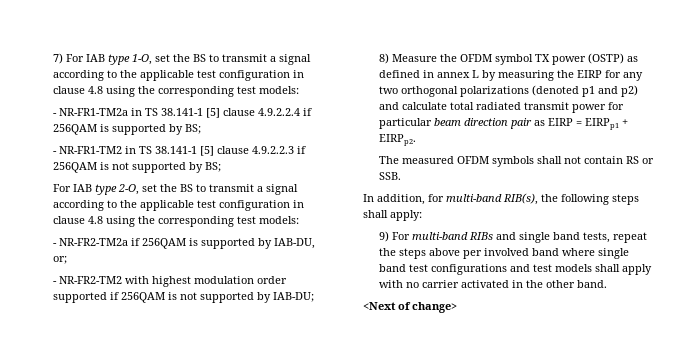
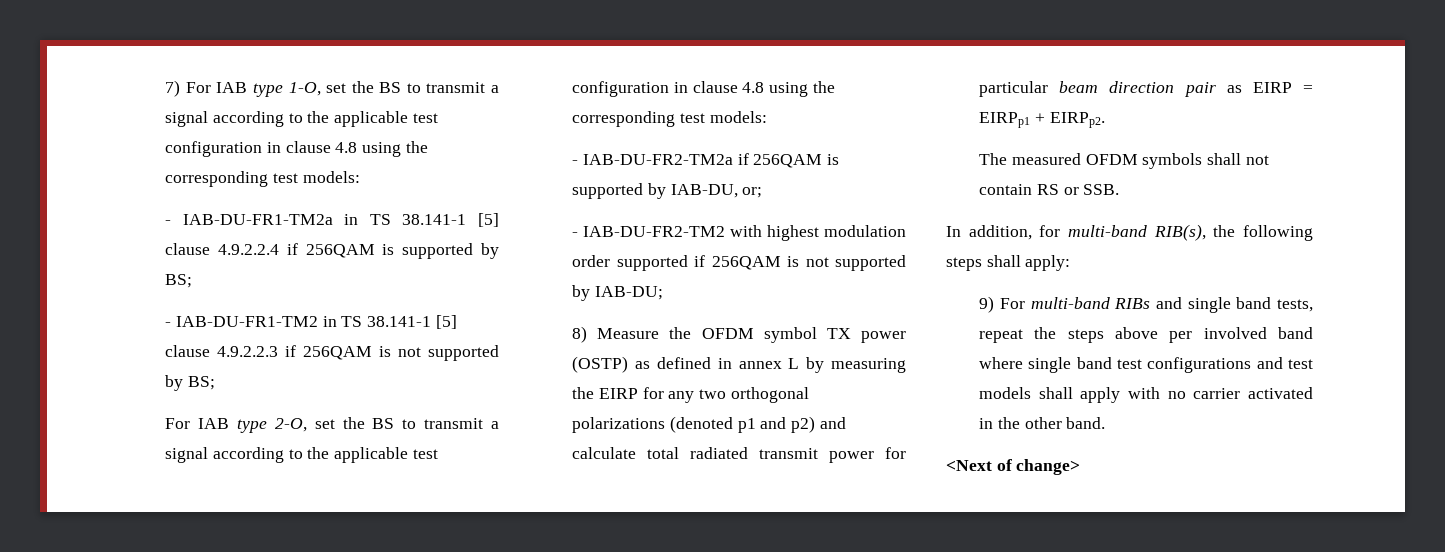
[58,108,128,116] NR-FR1-TM2a -> [182,214,333,225] IAB-DU-FR1-TM2a
[58,146,122,154] NR-FR1-TM2 -> [175,316,318,327] IAB-DU-FR1-TM2
[58,238,128,246] NR-FR2-TM2a -> [582,154,733,165] IAB-DU-FR2-TM2a
[58,276,122,284] NR-FR2-TM2 -> [583,226,726,237] IAB-DU-FR2-TM2

